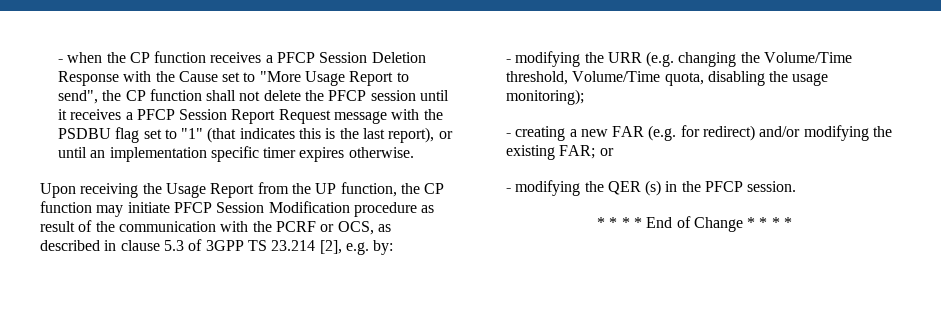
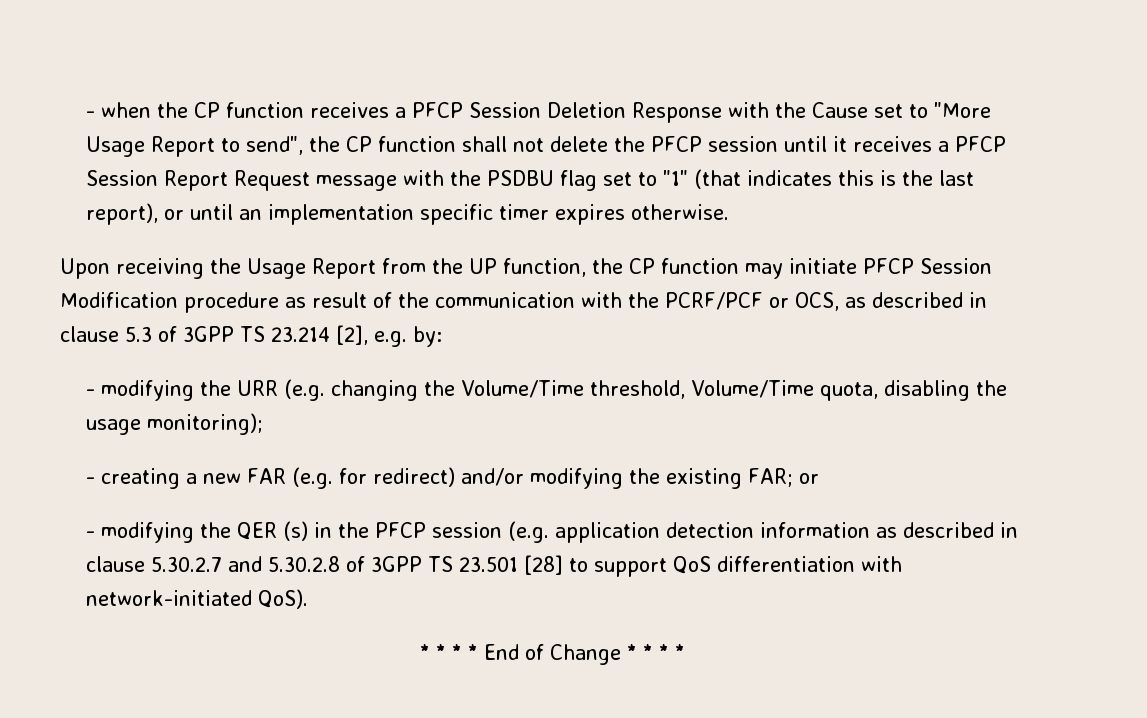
[275,221,316,232] PCRF -> [665,292,763,310] PCRF/PCF
[747,181,797,192] session. -> [431,521,1018,543] [85,555,902,577] [85,589,308,609] session (e.g. application detection information as described in clause 5.30.2.7 and 5.30.2.8 of 3GPP TS 23.501 [28] to support QoS differentiation with network-initiated QoS).

